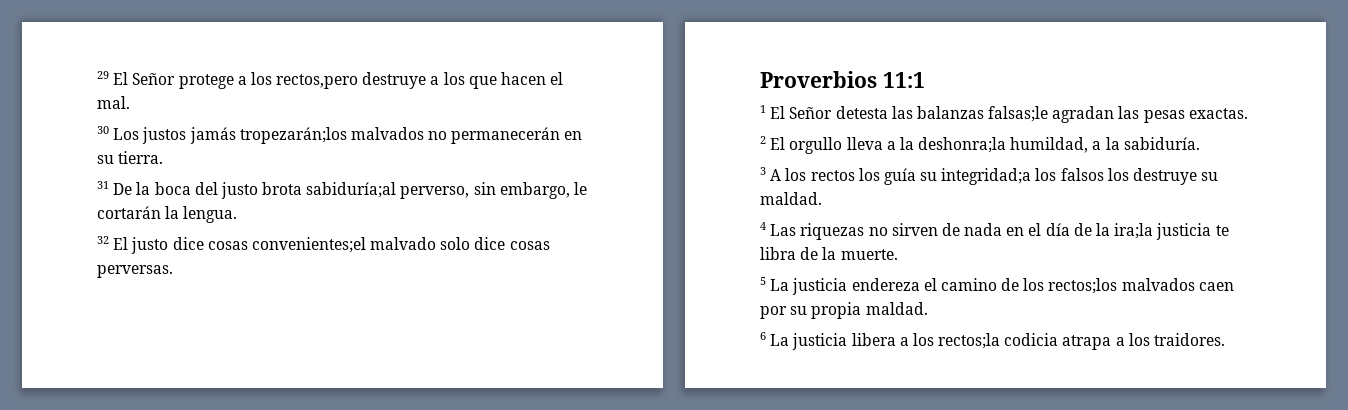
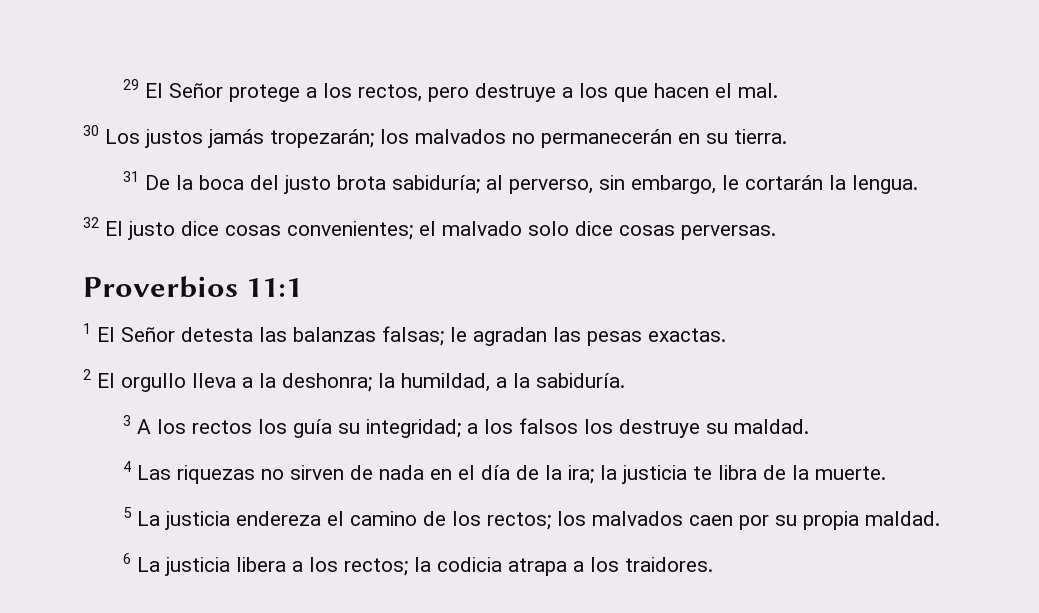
[276,74,359,89] rectos,pero -> [357,84,469,102] rectos, pero
[239,127,347,144] tropezarán;los -> [270,129,409,148] tropezarán; los
[306,182,397,198] sabiduría;al -> [391,175,503,194] sabiduría; al
[251,237,366,253] convenientes;el -> [287,221,436,240] convenientes; el
[988,106,1049,122] falsas;le -> [382,326,467,346] falsas; le
[918,137,1007,153] deshonra;la -> [282,373,395,392] deshonra; la
[941,168,1032,185] integridad;a -> [365,419,478,438] integridad; a
[1114,223,1154,239] ira;la -> [567,465,617,484] ira; la
[1048,278,1118,294] rectos;los -> [486,511,586,530] rectos; los
[938,333,1001,349] rectos;la -> [343,557,431,576] rectos; la

